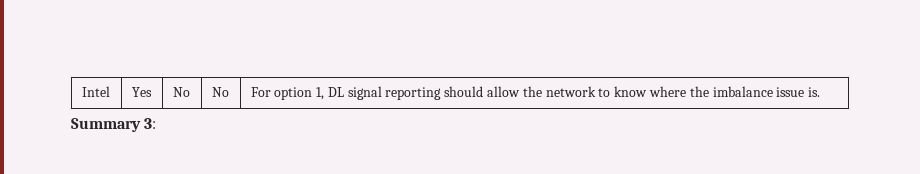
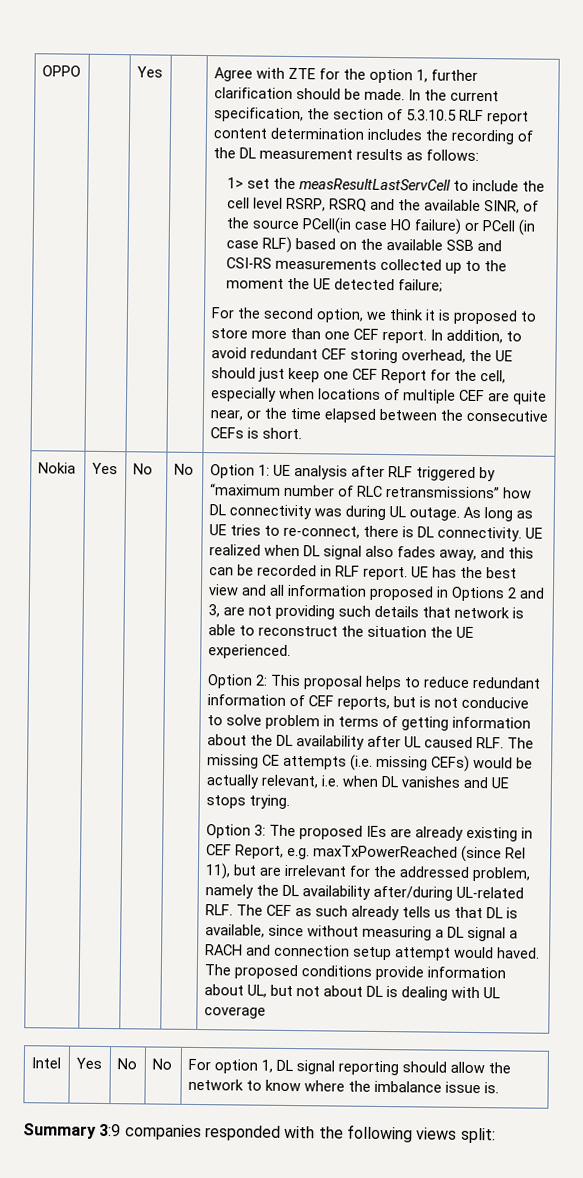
(81, 91) none -> [41,65,81,77] [136,66,163,78] [213,67,478,84] [213,87,499,102] [213,107,529,125] [212,127,533,145] [212,147,479,161] [226,177,545,192] [226,197,539,214] [225,217,536,236] [225,236,502,253] [225,257,507,274] [225,277,443,293] [210,307,537,325] [210,327,522,344] [210,347,513,364] [210,367,506,384] [210,387,547,405] [209,407,548,423] [209,427,302,440] [37,462,76,474] [91,462,118,475] [132,463,153,475] [173,463,194,475] [209,464,496,482] [209,483,532,499] [208,504,533,522] [208,524,543,542] [208,544,534,561] [208,564,517,581] [207,584,545,602] [207,604,524,620] [207,624,474,638] [207,644,291,659] [206,674,541,691] [206,694,529,711] [206,714,531,731] [206,734,534,750] [206,754,533,772] [205,774,509,789] [205,794,290,809] [205,824,533,842] [205,844,526,863] [204,863,530,882] [204,884,524,901] [204,904,518,921] [204,924,518,942] [204,944,540,961] [203,964,506,981] [203,984,500,1001] [203,1006,266,1019] OPPO | | Yes | | Agree with ZTE for the option 1, further clarification should be made. In the current specification, the section of 5.3.10.5 RLF report content determination includes the recording of the DL measurement results as follows: // 1> set the measResultLastServCell to include the cell level RSRP, RSRQ and the available SINR, of the source PCell(in case HO failure) or PCell (in case RLF) based on the available SSB and CSI-RS measurements collected up to the moment the UE detected failure; // For the second option, we think it is proposed to store more than one CEF report. In addition, to avoid redundant CEF storing overhead, the UE should just keep one CEF Report for the cell, especially when locations of multiple CEF are quite near, or the time elapsed between the consecutive CEFs is short. // Nokia | Yes | No | No | Option 1: UE analysis after RLF triggered by “maximum number of RLC retransmissions” how DL connectivity was during UL outage. As long as UE tries to re-connect, there is DL connectivity. UE realized when DL signal also fades away, and this can be recorded in RLF report. UE has the best view and all information proposed in Options 2 and 3, are not providing such details that network is able to reconstruct the situation the UE experienced. // Option 2: This proposal helps to reduce redundant information of CEF reports, but is not conducive to solve problem in terms of getting information about the DL availability after UL caused RLF. The missing CE attempts (i.e. missing CEFs) would be actually relevant, i.e. when DL vanishes and UE stops trying. // Option 3: The proposed IEs are already existing in CEF Report, e.g. maxTxPowerReached (since Rel 11), but are irrelevant for the addressed problem, namely the DL availability after/during UL-related RLF. The CEF as such already tells us that DL is available, since without measuring a DL signal a RACH and connection setup attempt would haved. The proposed conditions provide information about UL, but not about DL is dealing with UL coverage //
[144,118,157,129] 3: -> [99,1123,496,1144] 3:9 companies responded with the following views split:

